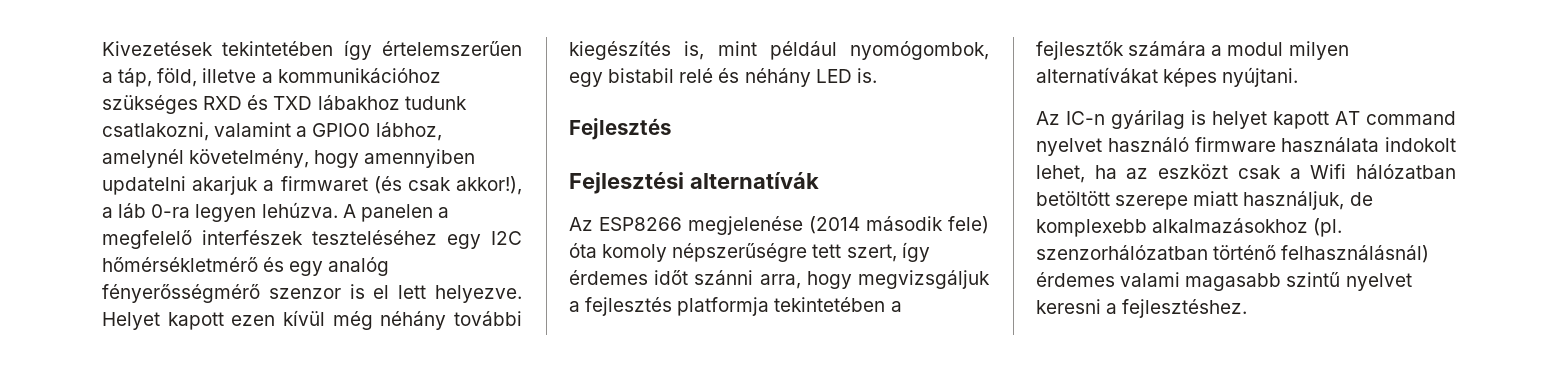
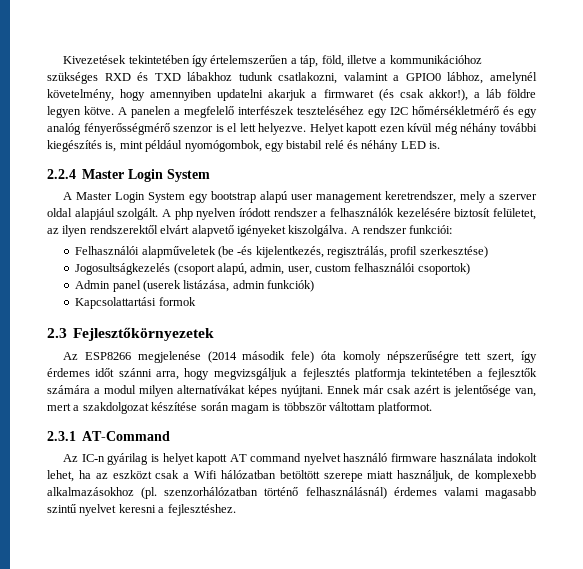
[151,202,338,222] 0-ra legyen lehúzva. -> [506,89,536,98] [47,106,114,118] földre legyen kötve.
[569,118,671,140] [569,172,819,194] Fejlesztés // Fejlesztési alternatívák -> [47,169,211,182] [63,191,537,203] [47,208,536,220] [47,225,453,237] [75,246,488,258] [75,263,470,275] [75,280,315,292] [75,297,196,309] [47,327,215,341] 2.2.4 Master Login System // A Master Login System egy bootstrap alapú user management keretrendszer, mely a szerver oldal alapjául szolgált. A php nyelven íródott rendszer a felhasználók kezelésére biztosít felületet, az ilyen rendszerektől elvárt alapvető igényeket kiszolgálva. A rendszer funkciói: // Felhasználói alapműveletek (be -és kijelentkezés, regisztrálás, profil szerkesztése) // Jogosultságkezelés (csoport alapú, admin, user, custom felhasználói csoportok) // Admin panel (userek listázása, admin funkciók) // Kapcsolattartási formok // 2.3 Fejlesztőkörnyezetek
(1299, 77) none -> [327,385,536,397] [47,402,433,414] [47,431,171,441] Ennek már csak azért is jelentősége van, mert a szakdolgozat készítése során magam is többször váltottam platformot. // 2.3.1 AT-Command

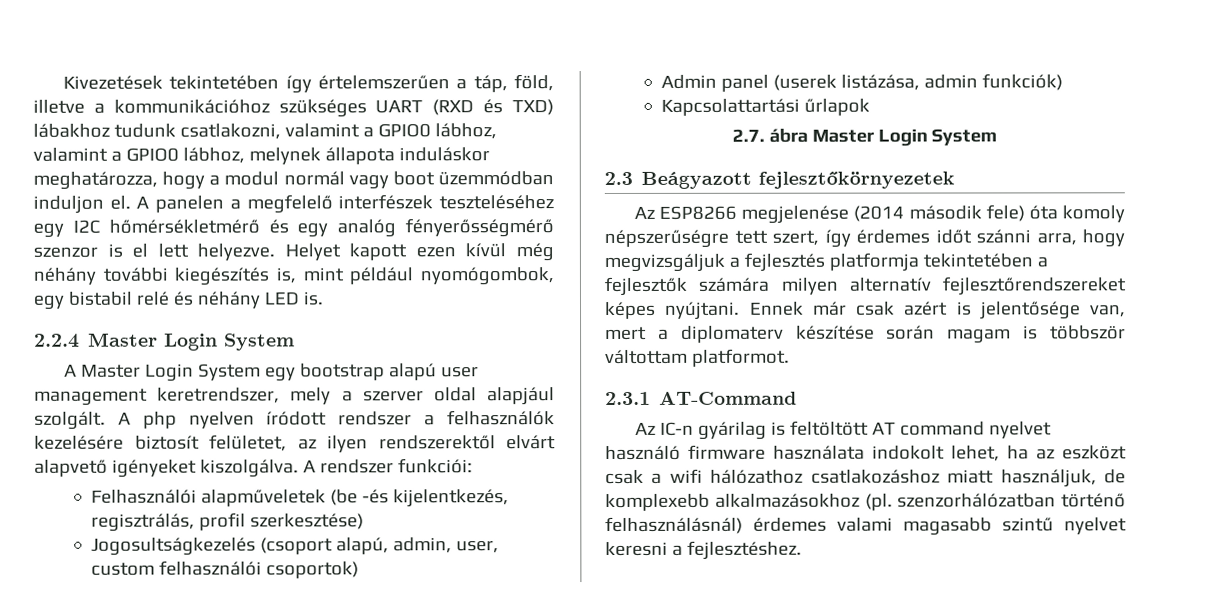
[104,72,181,81] RXD és TXD -> [375,99,554,116] UART (RXD és TXD)
[490,72,537,84] [47,89,536,101] [47,106,114,118] amelynél követelmény, hogy amennyiben updatelni akarjuk a firmwaret (és csak akkor!), a láb földre legyen kötve. -> [33,147,490,165] [33,171,554,190] [33,195,131,214] valamint a GPIO0 lábhoz, melynek állapota induláskor meghatározza, hogy a modul normál vagy boot üzemmódban induljon el.
[158,297,196,306] formok -> [803,98,870,116] [731,128,998,147] űrlapok // 2.7. ábra Master Login System
[73,327,215,341] Fejlesztőkörnyezetek -> [641,171,956,189] Beágyazott fejlesztőkörnyezetek
[94,385,245,397] a modul milyen alternatívákat -> [780,276,1126,296] milyen alternatív fejlesztőrendszereket
[82,402,149,414] szakdolgozat -> [680,325,784,343] diplomaterv
[162,453,228,465] helyet kapott -> [789,420,869,436] feltöltött
[194,470,363,482] Wifi hálózatban betöltött szerepe -> [669,468,940,484] wifi hálózathoz csatlakozáshoz

